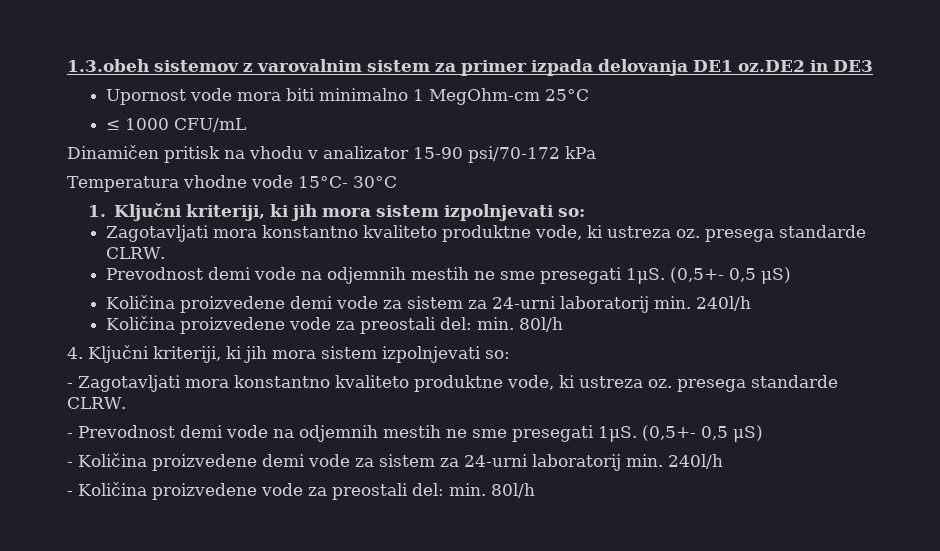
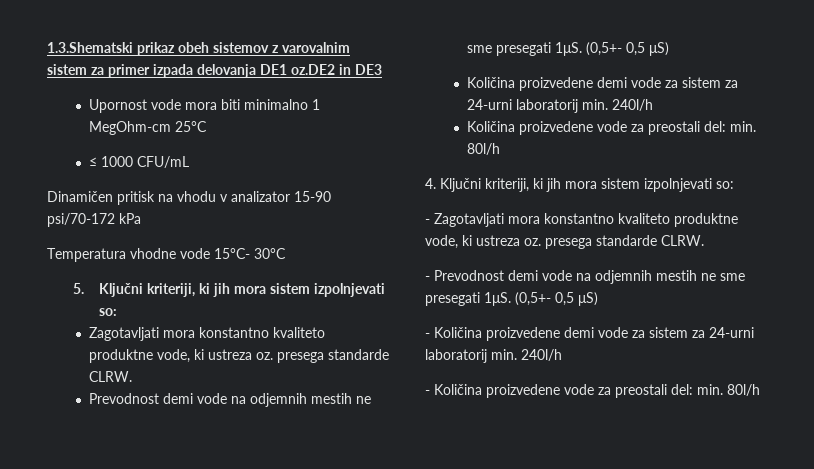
[67,59,149,72] 1.3.obeh -> [47,42,209,56] 1.3.Shematski prikaz obeh
[87,205,106,217] 1. -> [73,283,85,294] 5.

